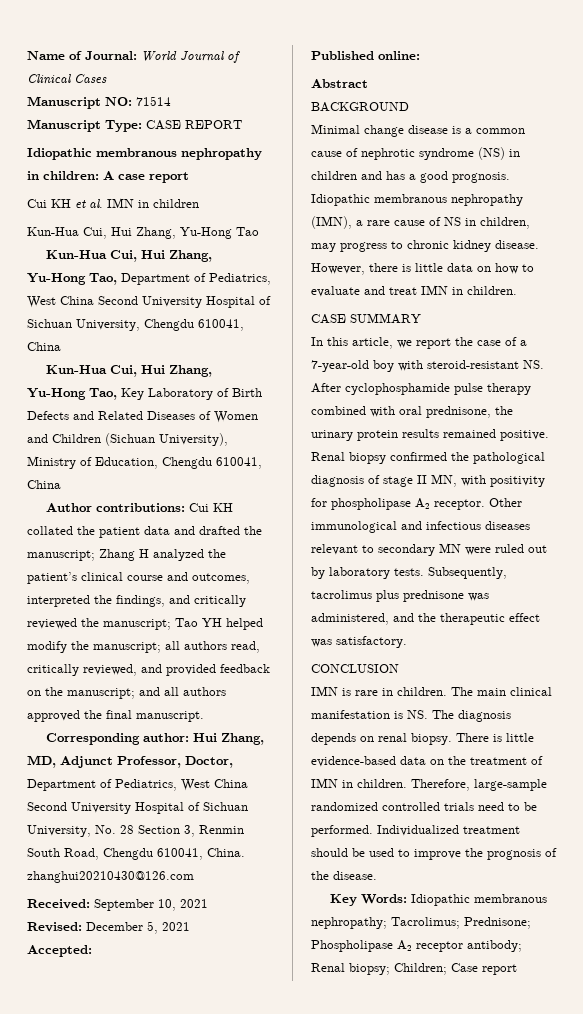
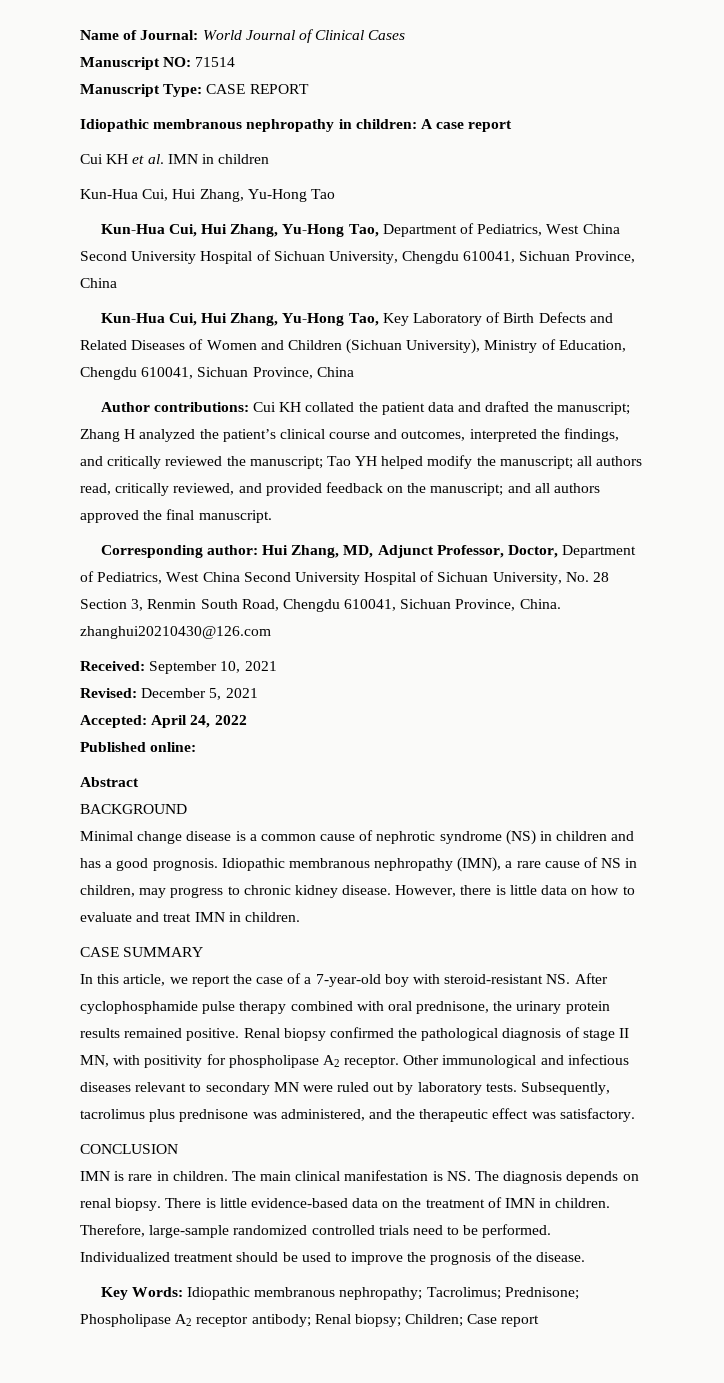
(244, 325) none -> [519,251,635,263] Sichuan Province,
(262, 463) none -> [197,367,313,379] Sichuan Province,
(203, 854) none -> [400,599,516,611] Sichuan Province,
(92, 951) none -> [151,715,247,728] April 24, 2022

